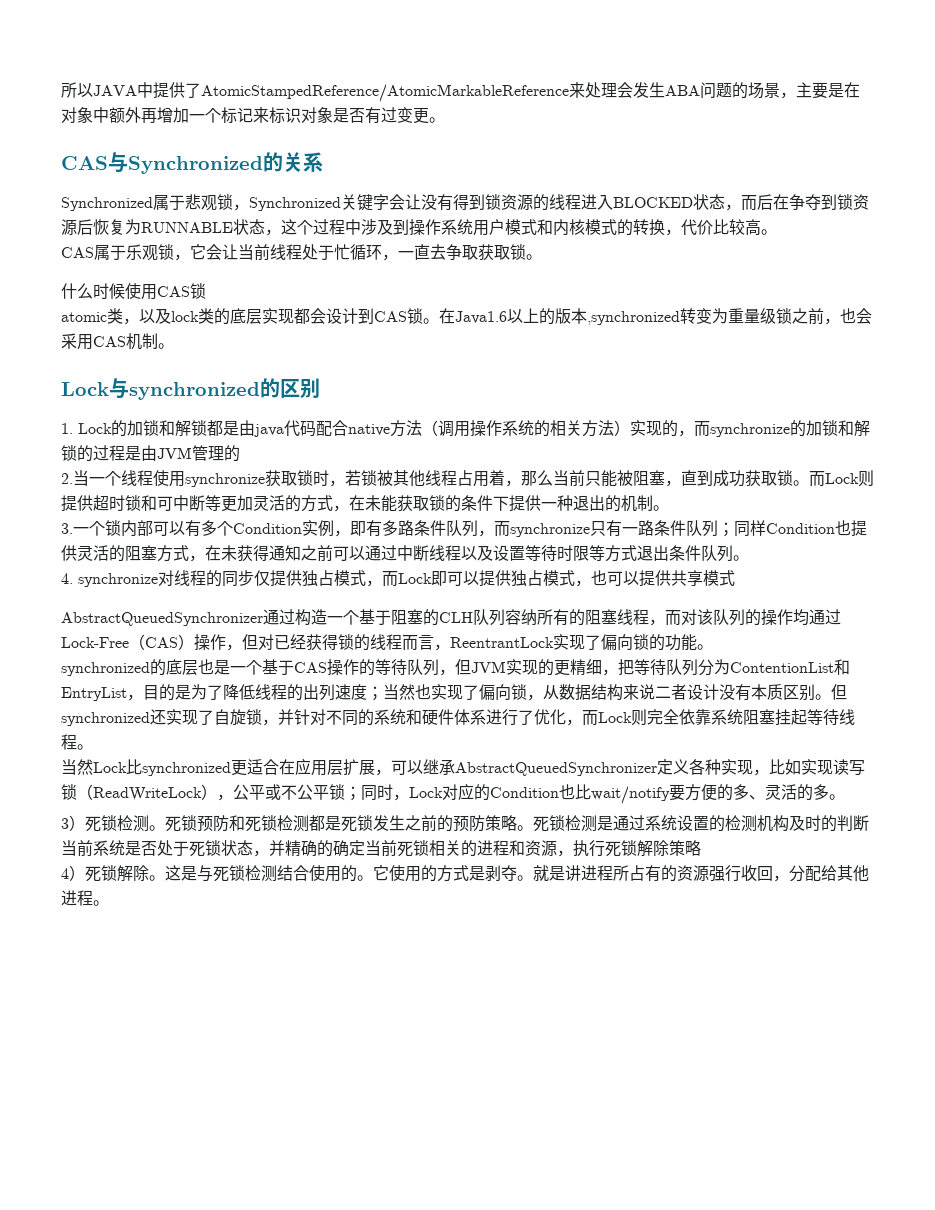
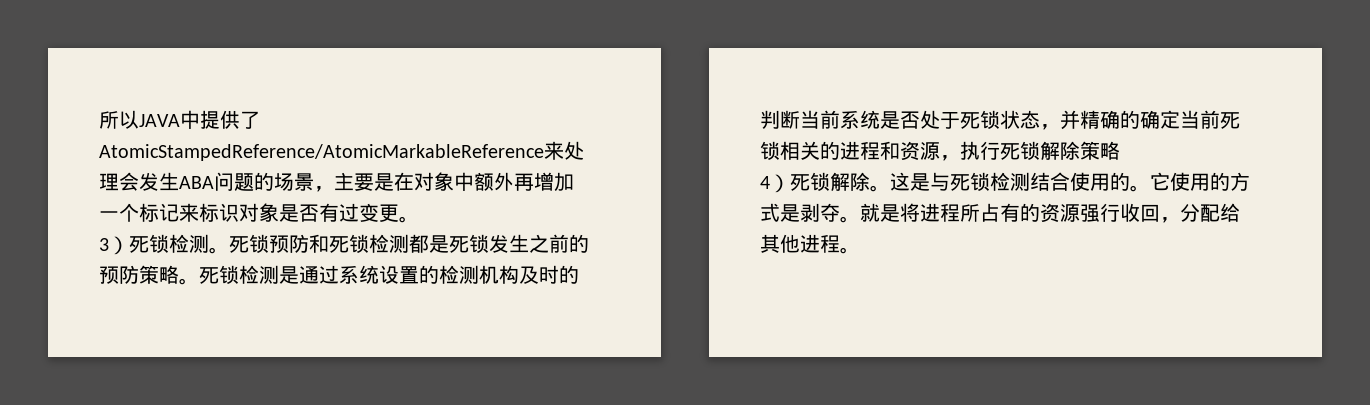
[61,152,323,174] [61,194,869,211] [61,219,777,236] [61,244,542,261] [61,283,206,300] [61,308,872,325] [61,333,174,350] [61,378,320,400] [61,420,870,437] [61,445,240,462] [61,470,874,487] [61,495,669,512] [61,520,867,537] [61,545,749,562] [61,570,735,587] [61,609,841,626] [61,634,713,651] [61,659,850,676] [61,684,847,701] [61,709,855,726] [61,734,93,750] [61,758,865,776] [61,783,845,804] // CAS与Synchronized的关系 // Synchronized属于悲观锁，Synchronized关键字会让没有得到锁资源的线程进入BLOCKED状态，而后在争夺到锁资源后恢复为RUNNABLE状态，这个过程中涉及到操作系统用户模式和内核模式的转换，代价比较高。 // CAS属于乐观锁，它会让当前线程处于忙循环，一直去争取获取锁。 // 什么时候使用CAS锁 // atomic类，以及lock类的底层实现都会设计到CAS锁。在Java1.6以上的版本,synchronized转变为重量级锁之前，也会采用CAS机制。 // Lock与synchronized的区别 // 1. Lock的加锁和解锁都是由java代码配合native方法（调用操作系统的相关方法）实现的，而synchronize的加锁和解锁的过程是由JVM管理的 // 2.当一个线程使用synchronize获取锁时，若锁被其他线程占用着，那么当前只能被阻塞，直到成功获取锁。而Lock则提供超时锁和可中断等更加灵活的方式，在未能获取锁的条件下提供一种退出的机制。 // 3.一个锁内部可以有多个Condition实例，即有多路条件队列，而synchronize只有一路条件队列；同样Condition也提供灵活的阻塞方式，在未获得通知之前可以通过中断线程以及设置等待时限等方式退出条件队列。 // 4. synchronize对线程的同步仅提供独占模式，而Lock即可以提供独占模式，也可以提供共享模式 // AbstractQueuedSynchronizer通过构造一个基于阻塞的CLH队列容纳所有的阻塞线程，而对该队列的操作均通过Lock-Free（CAS）操作，但对已经获得锁的线程而言，ReentrantLock实现了偏向锁的功能。 // synchronized的底层也是一个基于CAS操作的等待队列，但JVM实现的更精细，把等待队列分为ContentionList和EntryList，目的是为了降低线程的出列速度；当然也实现了偏向锁，从数据结构来说二者设计没有本质区别。但synchronized还实现了自旋锁，并针对不同的系统和硬件体系进行了优化，而Lock则完全依靠系统阻塞挂起等待线程。 // 当然Lock比synchronized更适合在应用层扩展，可以继承AbstractQueuedSynchronizer定义各种实现，比如实现读写锁（ReadWriteLock），公平或不公平锁；同时，Lock对应的Condition也比wait/notify要方便的多、灵活的多。 -> (419, 219) none
[565,865,581,881] 讲 -> [900,203,920,222] 将

